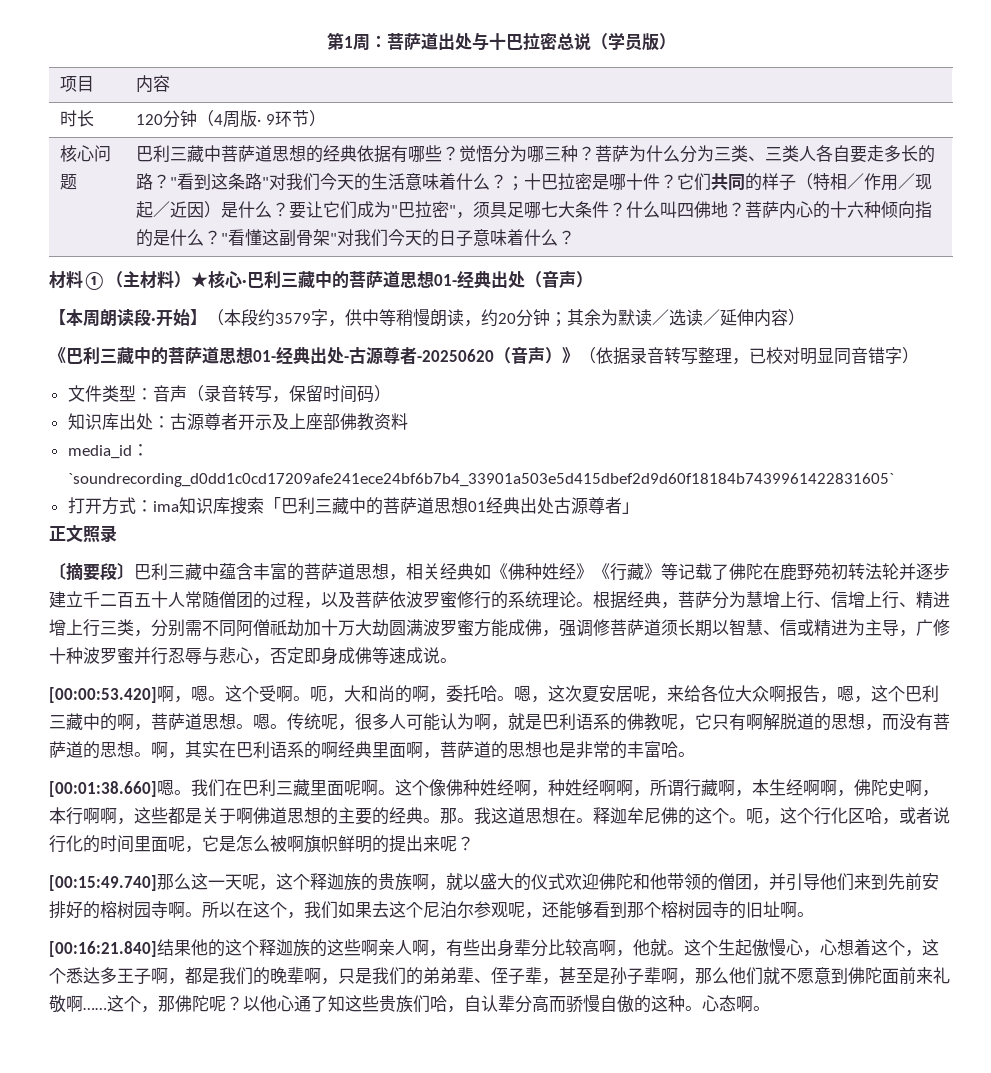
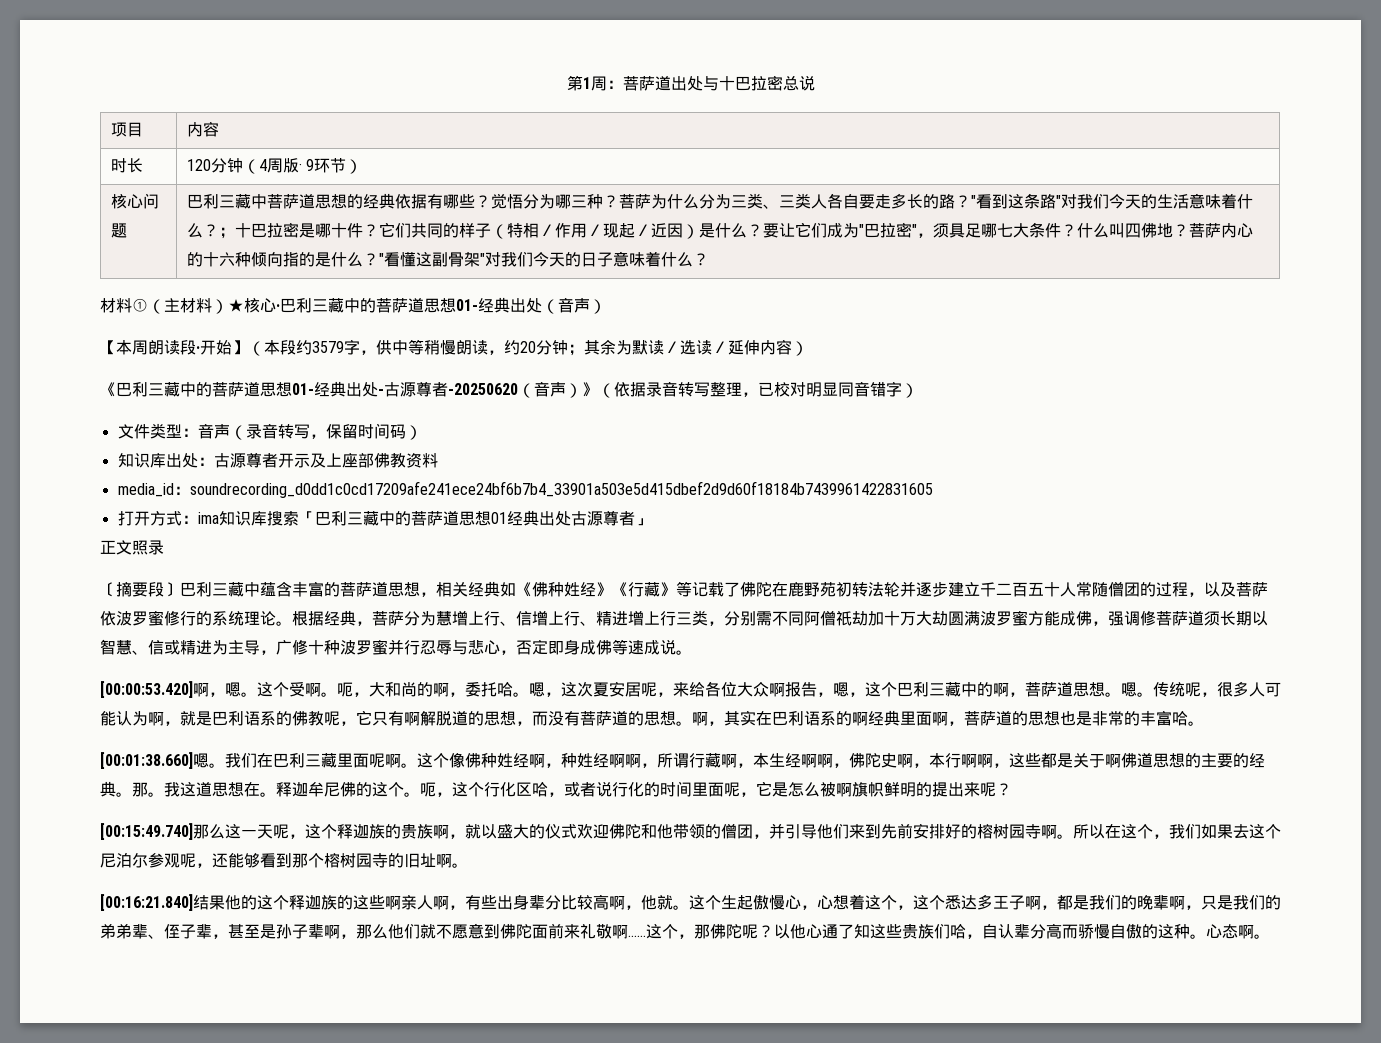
[590,32,676,51] （学员版） -> (815, 83) none
[67,473,894,487] `soundrecording_d0dd1c0cd17209afe241ece24bf6b7b4_33901a503e5d415dbef2d9d60f18184b7439961422831605` -> [189,481,933,498] soundrecording_d0dd1c0cd17209afe241ece24bf6b7b4_33901a503e5d415dbef2d9d60f18184b7439961422831605

